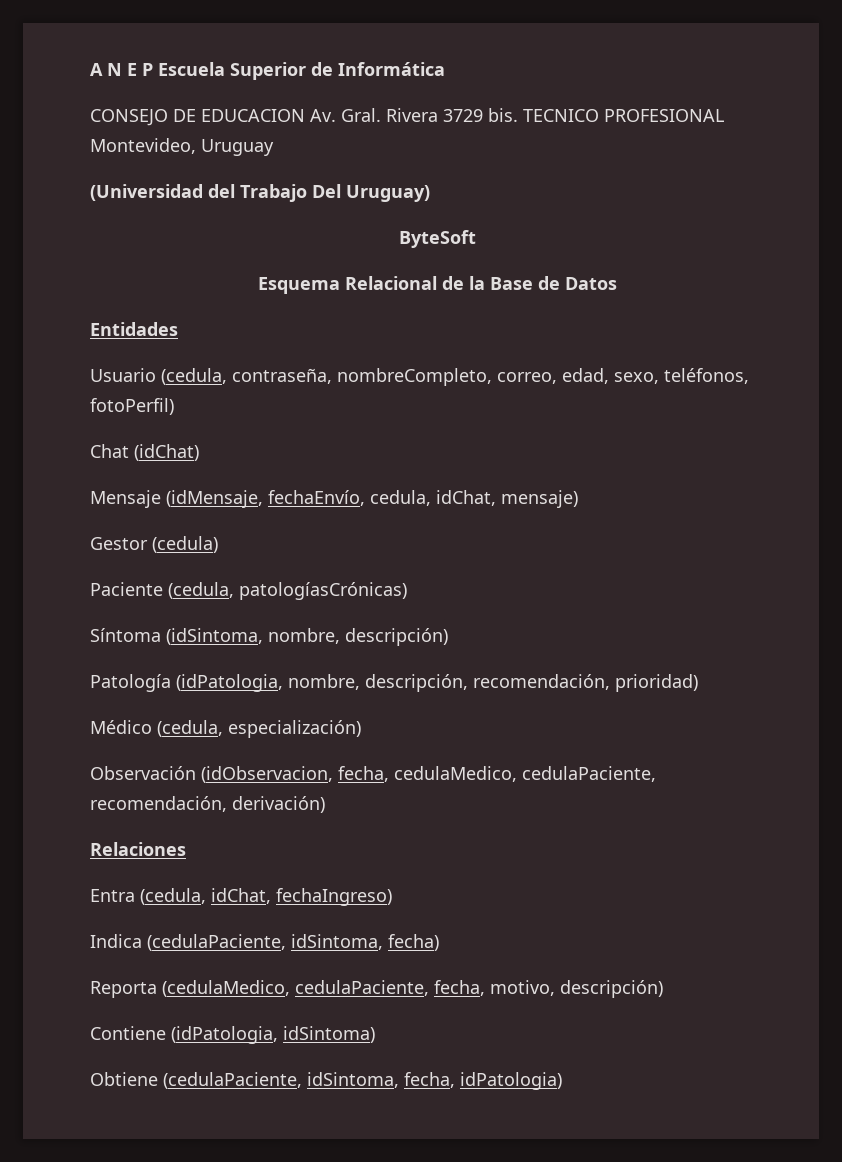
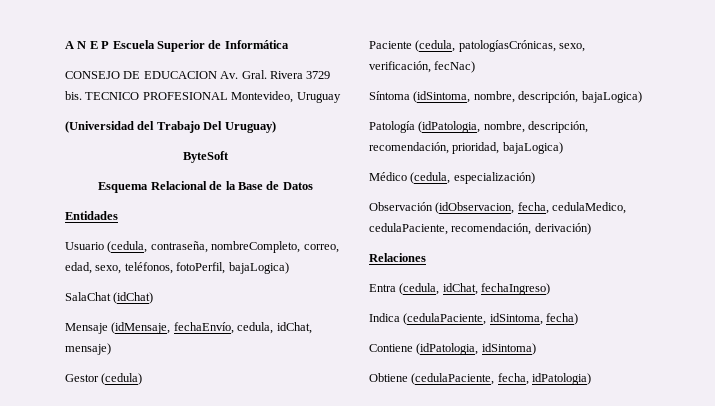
[90,398,174,415] [90,444,129,458] fotoPerfil) // Chat -> [176,262,289,274] [65,292,111,301] fotoPerfil, bajaLogica) // SalaChat
[239,582,407,600] patologíasCrónicas) -> [458,40,586,52] [369,61,476,73] patologíasCrónicas, sexo, verificación, fecNac)
[345,628,448,646] descripción) -> [518,91,642,103] descripción, bajaLogica)
[615,674,698,692] prioridad) -> [452,142,563,154] prioridad, bajaLogica)
[90,980,663,998] // Reporta (cedulaMedico, cedulaPaciente, fecha, motivo, descripción) -> (579, 319) none
[307,1072,399,1088] idSintoma, -> (495, 379) none

